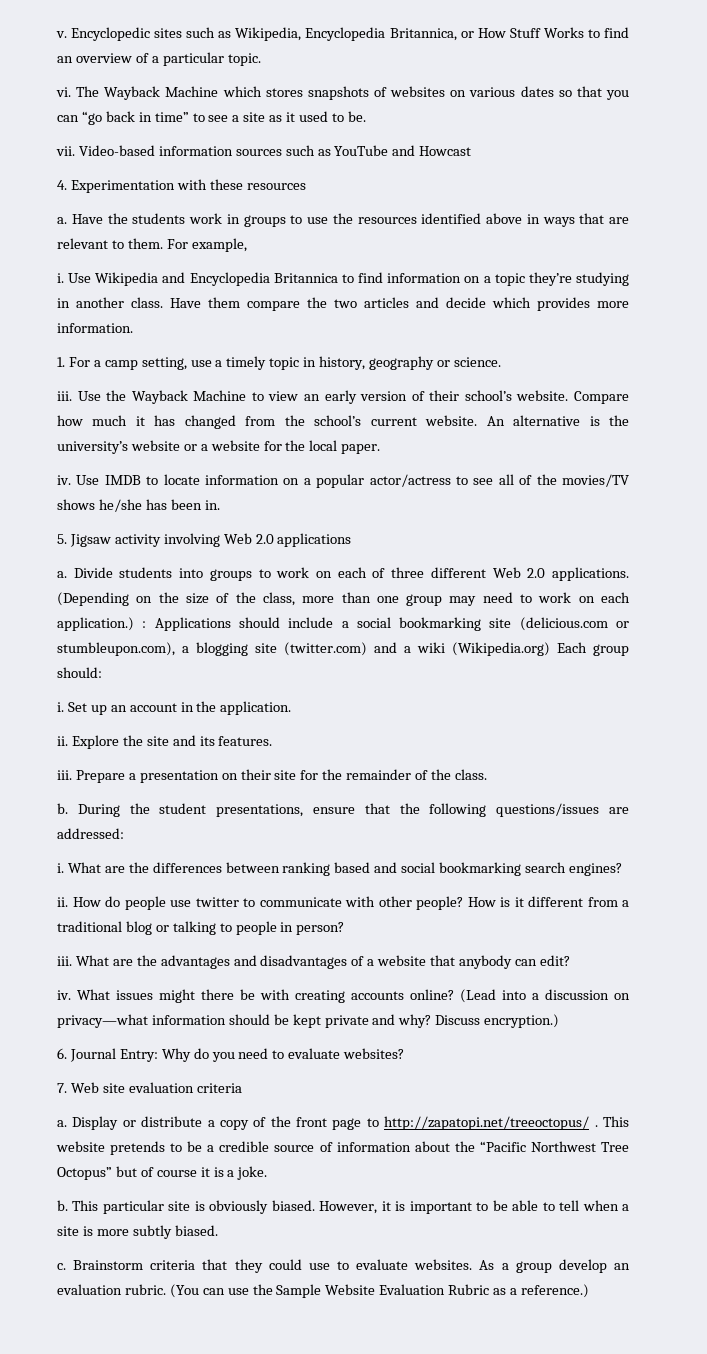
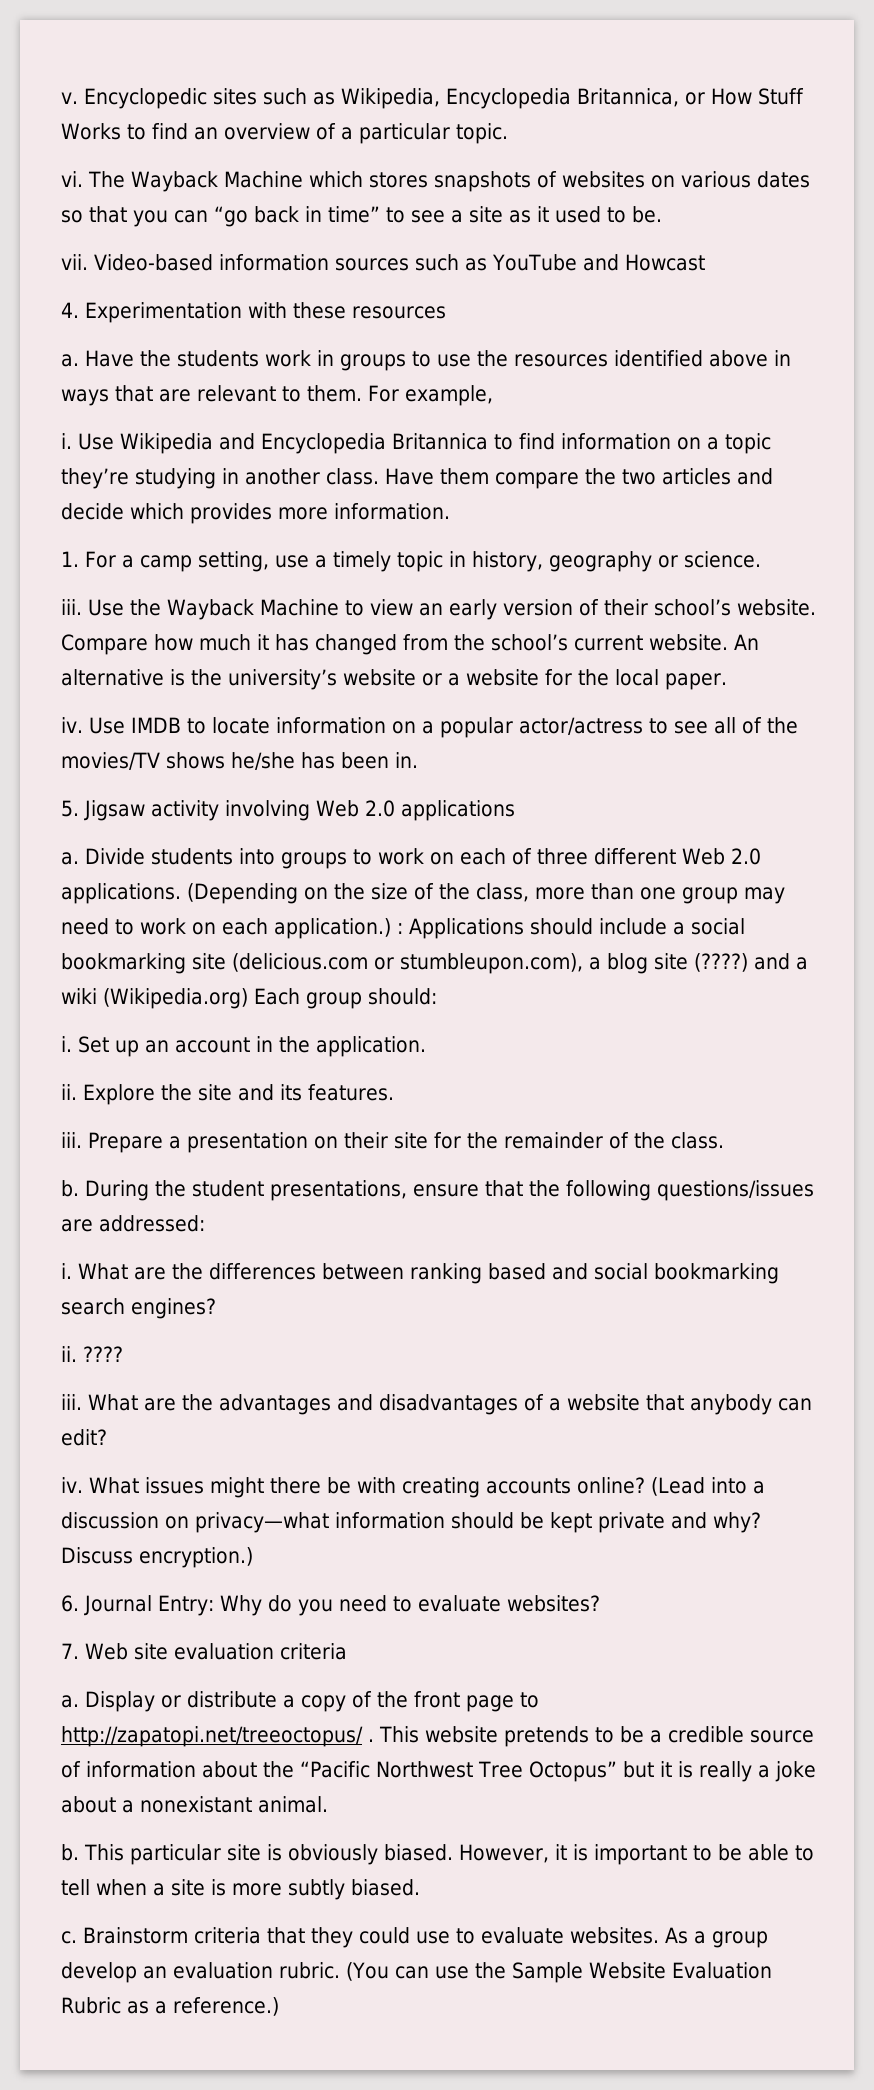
[196,642,367,656] blogging site (twitter.com) -> [607,953,748,974] blog site (????)
[72,896,629,910] [57,921,345,935] How do people use twitter to communicate with other people? How is it different from a traditional blog or talking to people in person? -> [83,1346,123,1362] ????
[140,1166,268,1180] of course it is a joke. -> [659,1761,816,1782] [61,1796,328,1813] it is really a joke about a nonexistant animal.

